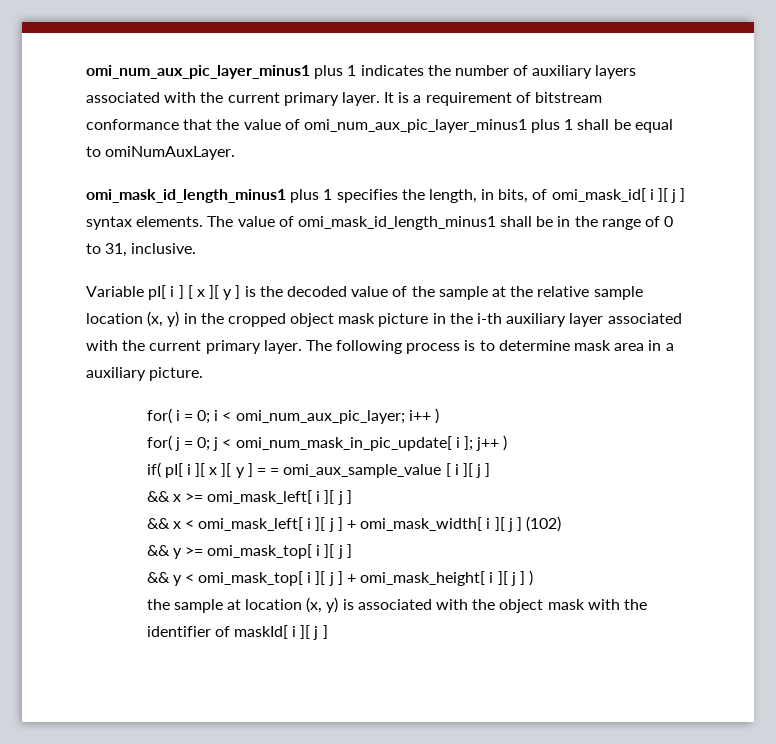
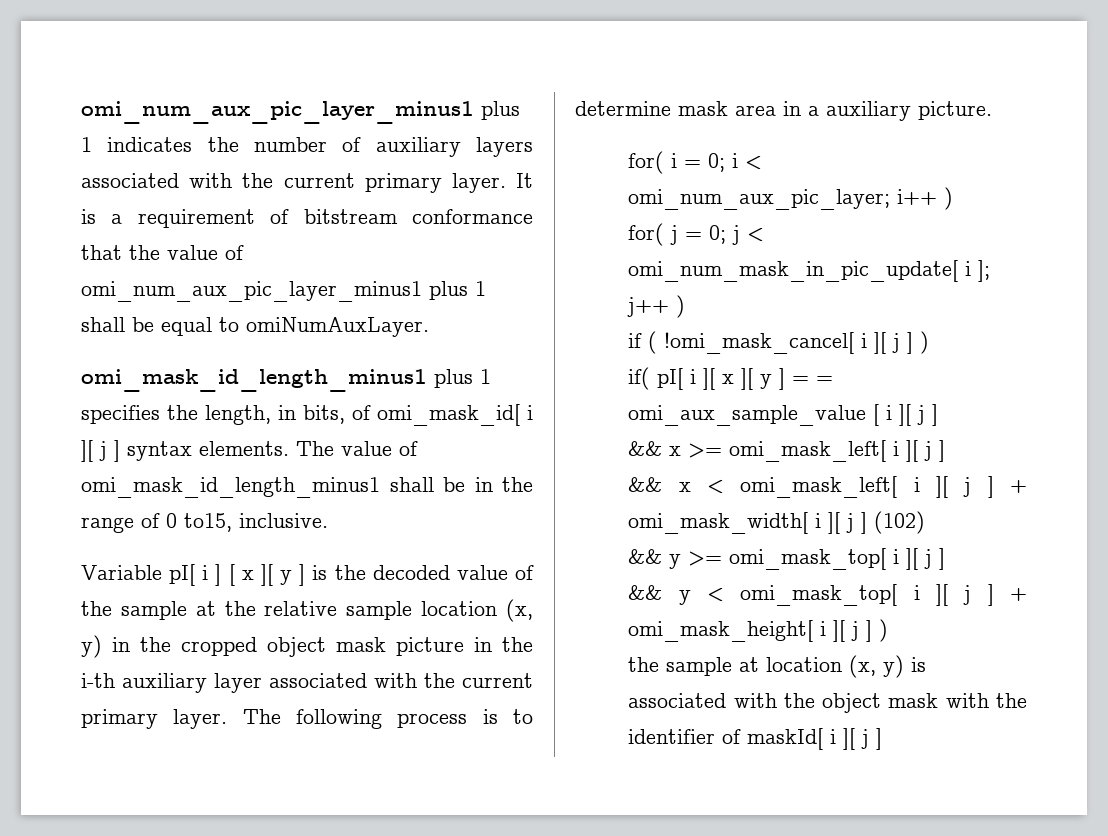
[86,243,128,257] to 31, -> [184,513,232,532] to15,
(508, 443) none -> [628,331,930,354] // if ( !omi_mask_cancel[ i ][ j ] )

